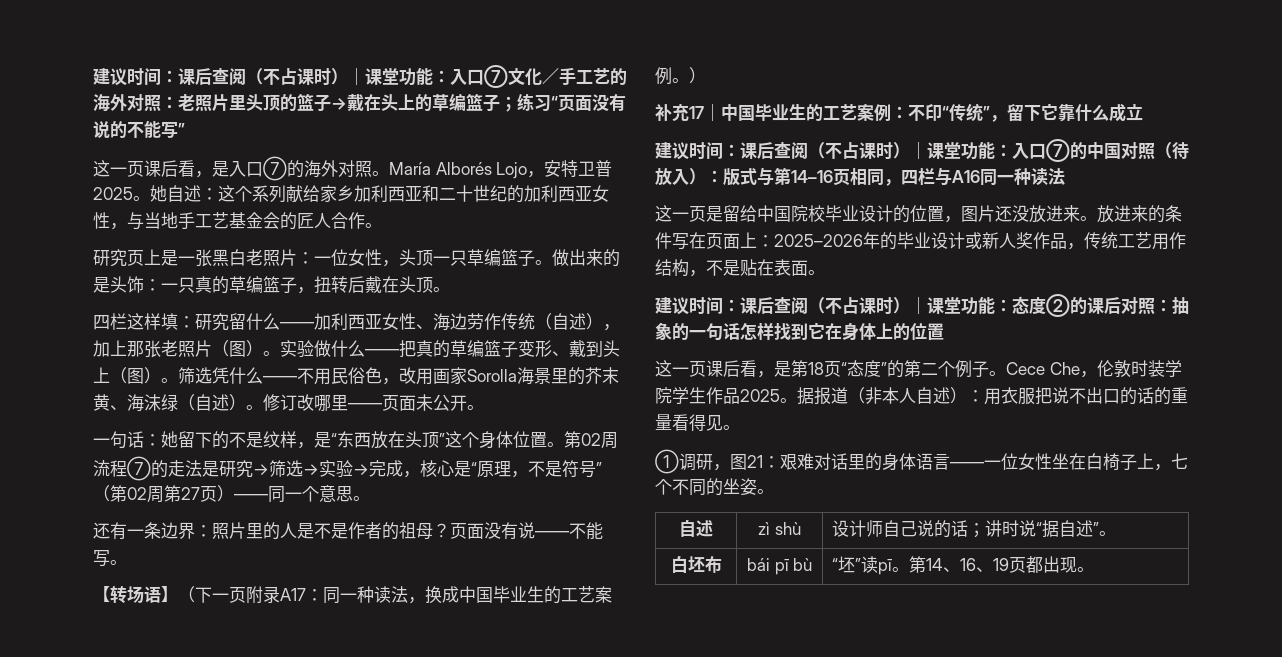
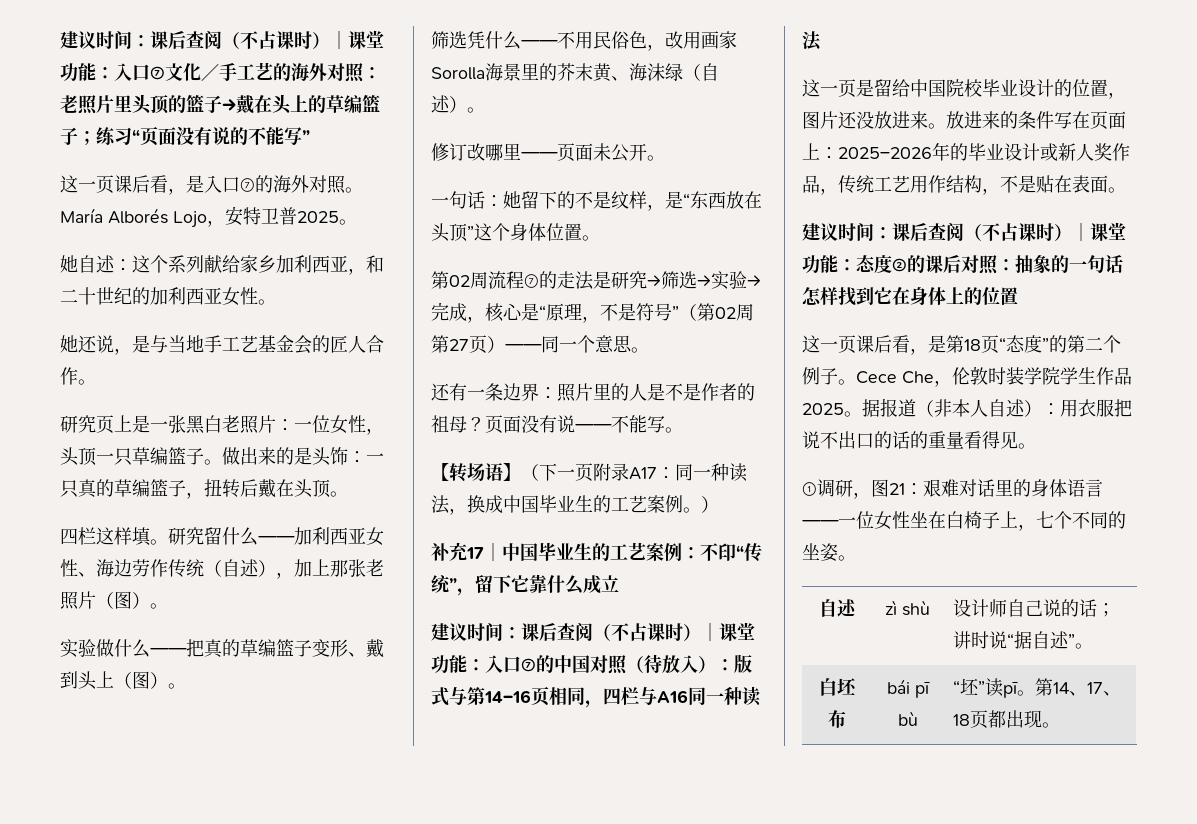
(150, 198) none -> (357, 222) //
(422, 193) none -> [348,268,366,275] ，
[110,223,127,230] ， -> [258,299,276,305] [60,335,150,355] 。 // 她还说，是
[178,316,195,328] ： -> [150,539,168,545] 。
(280, 353) none -> (168, 606) //
(178, 380) none -> (186, 686) //
(263, 407) none -> (485, 110) //
(564, 444) none -> (600, 238) //
[959,558,1009,572] 16、19 -> [1087,682,1122,696] [953,714,971,726] 17、18

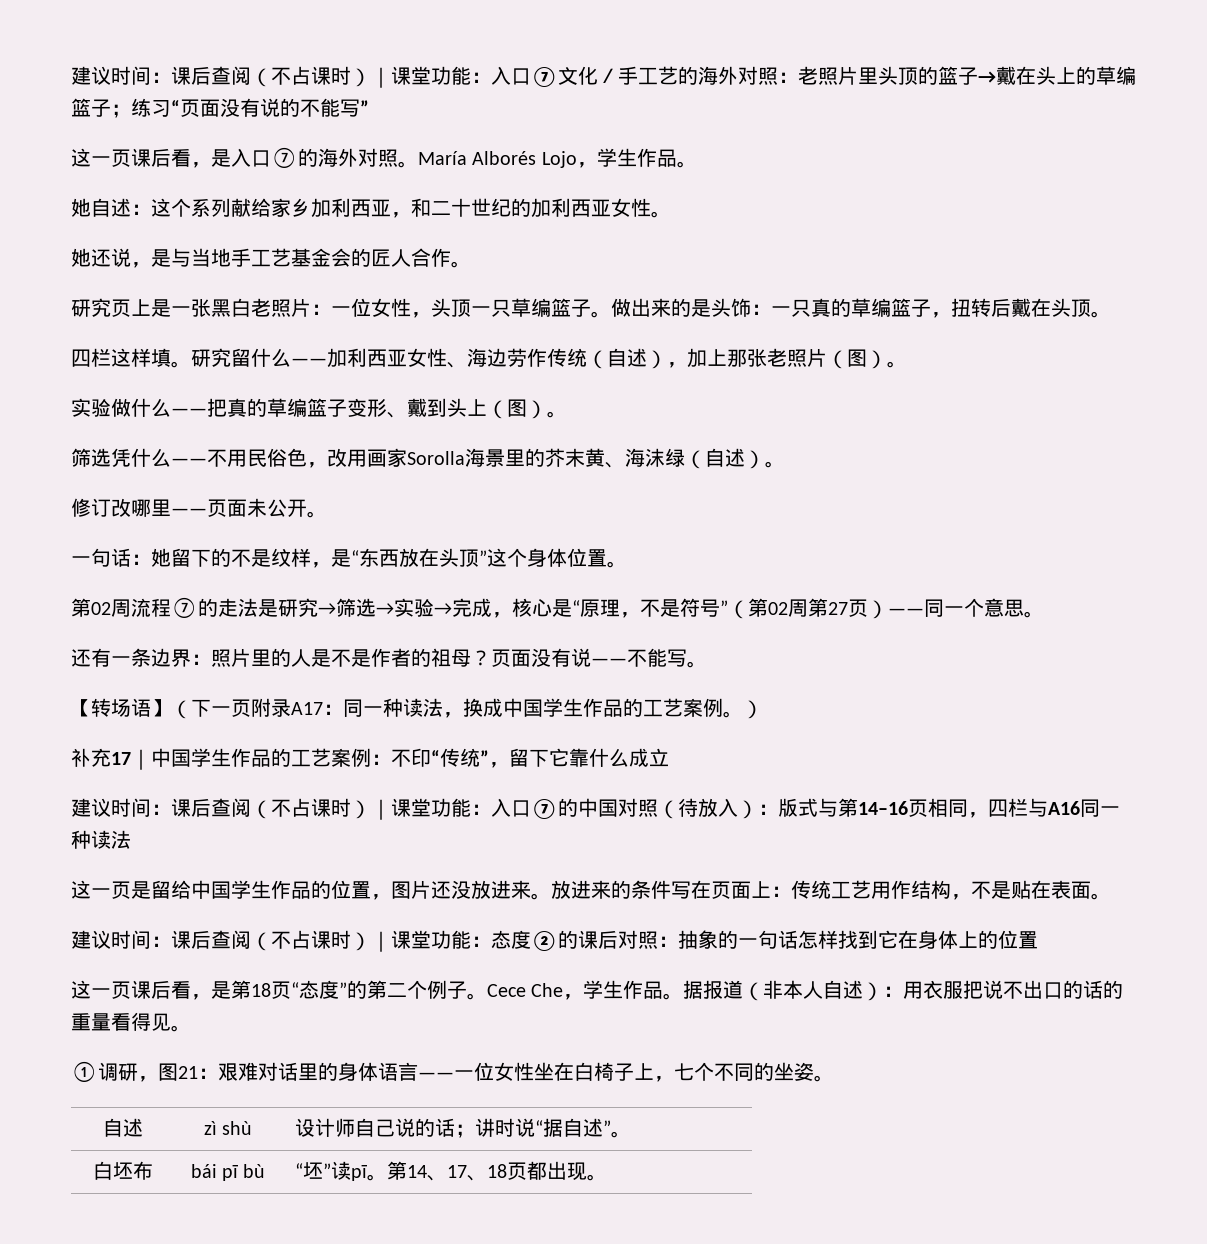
[225,206,339,226] 安特卫普2025 -> [596,148,677,167] 学生作品
[539,495,593,513] 毕业生 -> [543,698,623,717] 学生作品
[538,542,592,561] 毕业生 -> [191,748,271,767] 学生作品
[946,79,1054,97] 院校毕业设计 -> [231,880,311,899] 学生作品
[838,142,1130,161] [802,175,838,195] 2025–2026年的毕业设计或新人奖作品， -> (791, 891) none
[952,367,1132,385] [802,403,844,415] 伦敦时装学院学生作品2025 -> [583,980,664,999] 学生作品

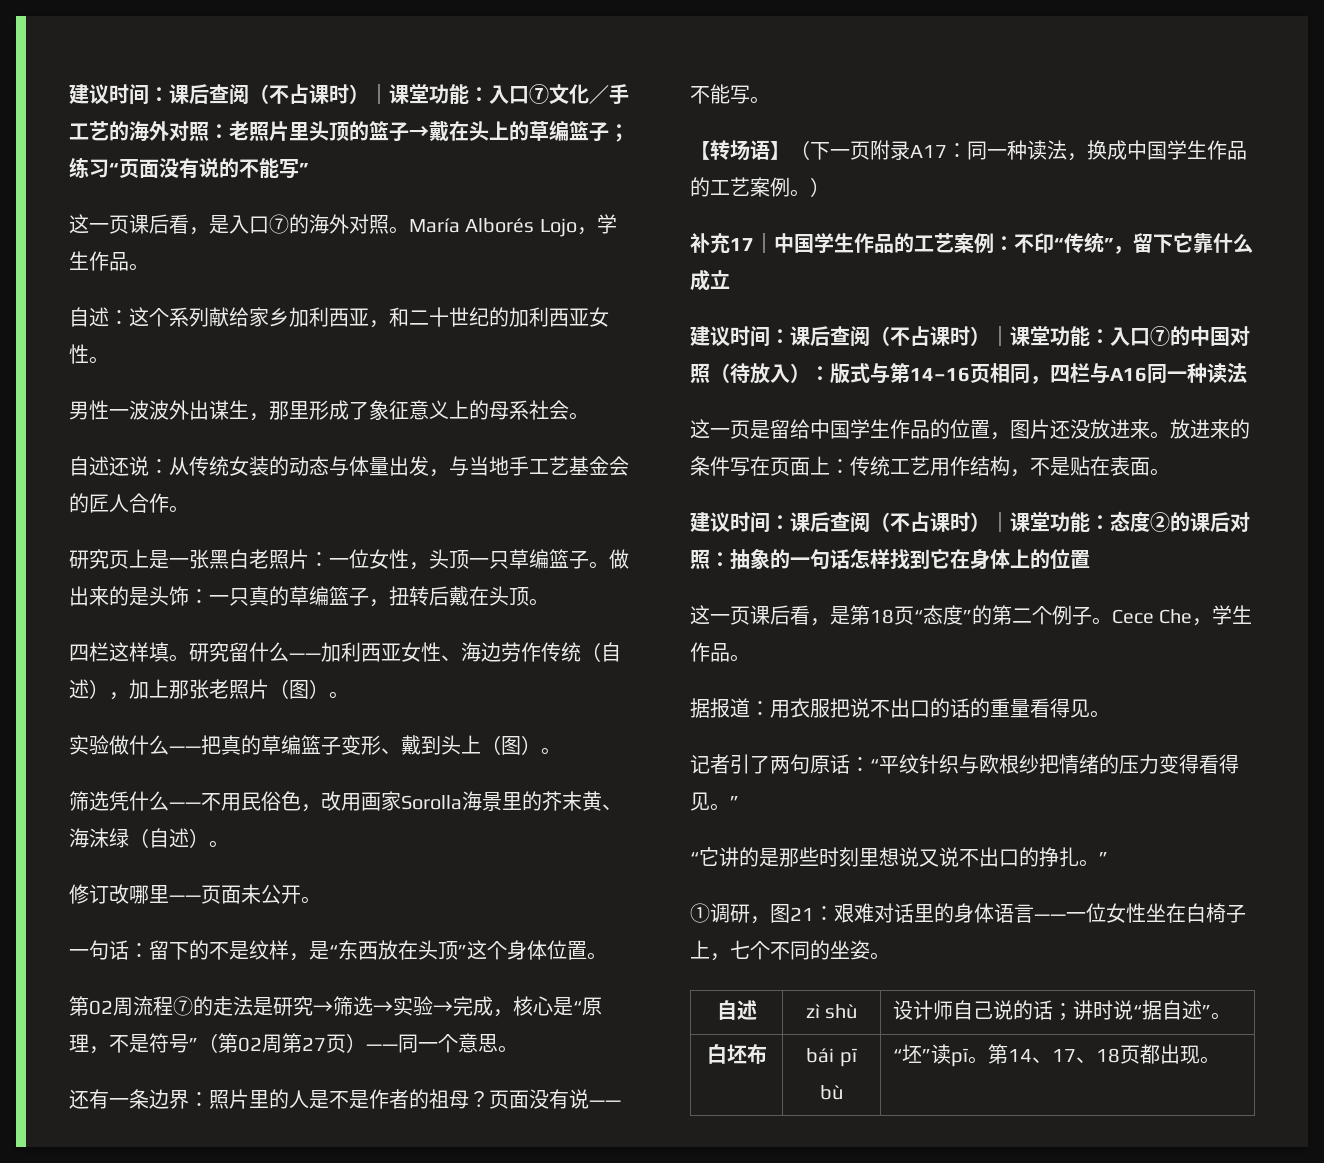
[71,198,91,217] 她 -> (149, 267) none
[71,248,171,268] 她还说，是 -> [69,400,589,421] [69,456,449,477] 男性一波波外出谋生，那里形成了象征意义上的母系社会。 // 自述还说：从传统女装的动态与体量出发，
[151,548,171,567] 她 -> (149, 950) none
[683,980,884,1001] 据报道（非本人自述） -> [690,698,750,718] // 据报道
(191, 1028) none -> [690,754,1239,774] [690,792,739,811] [690,847,1108,867] // 记者引了两句原话：“平纹针织与欧根纱把情绪的压力变得看得见。” // “它讲的是那些时刻里想说又说不出口的挣扎。”

